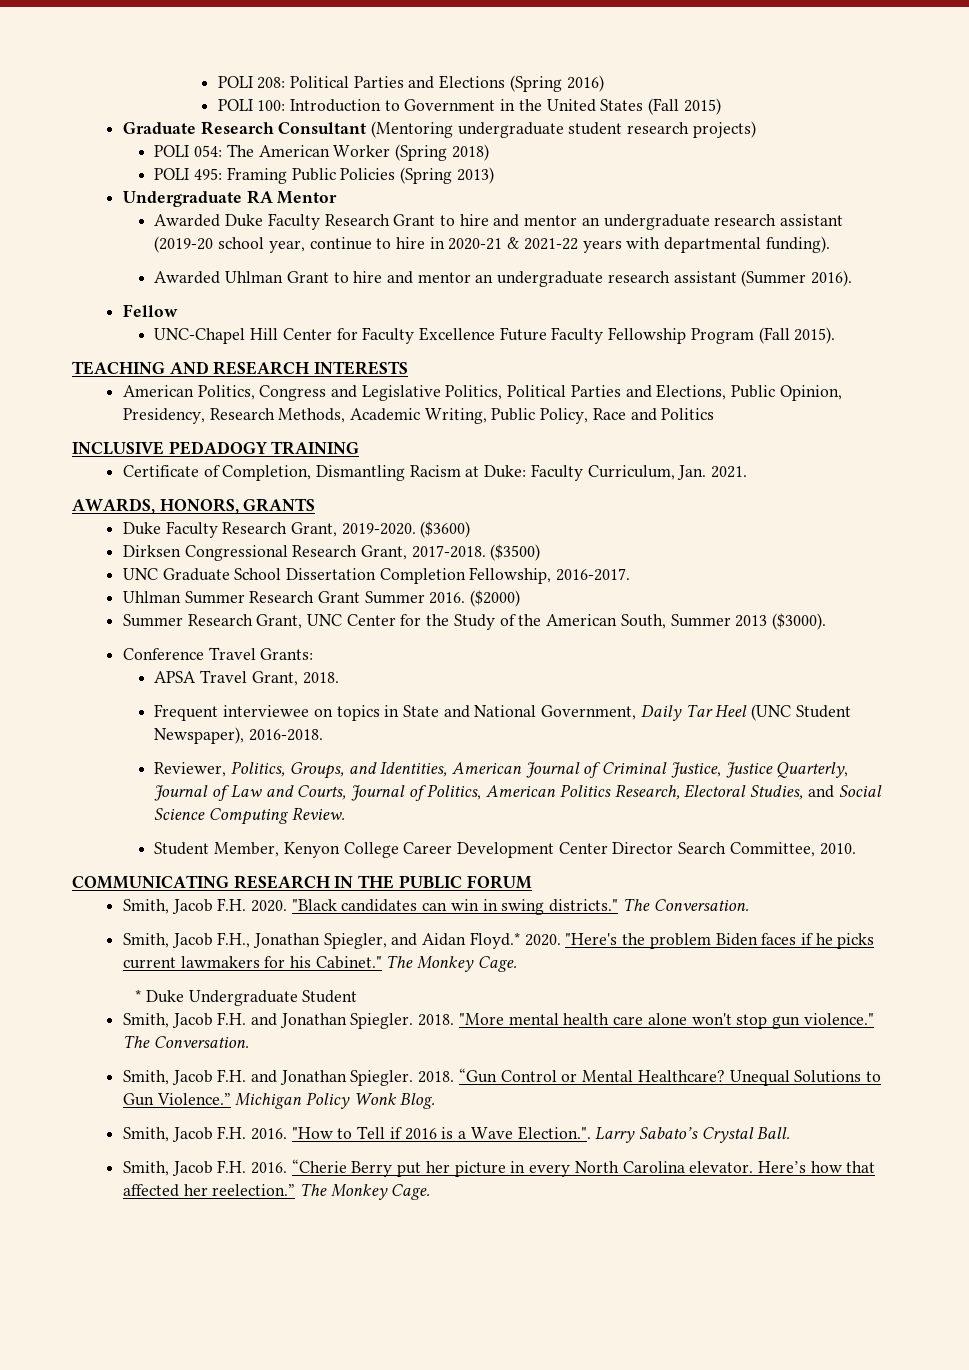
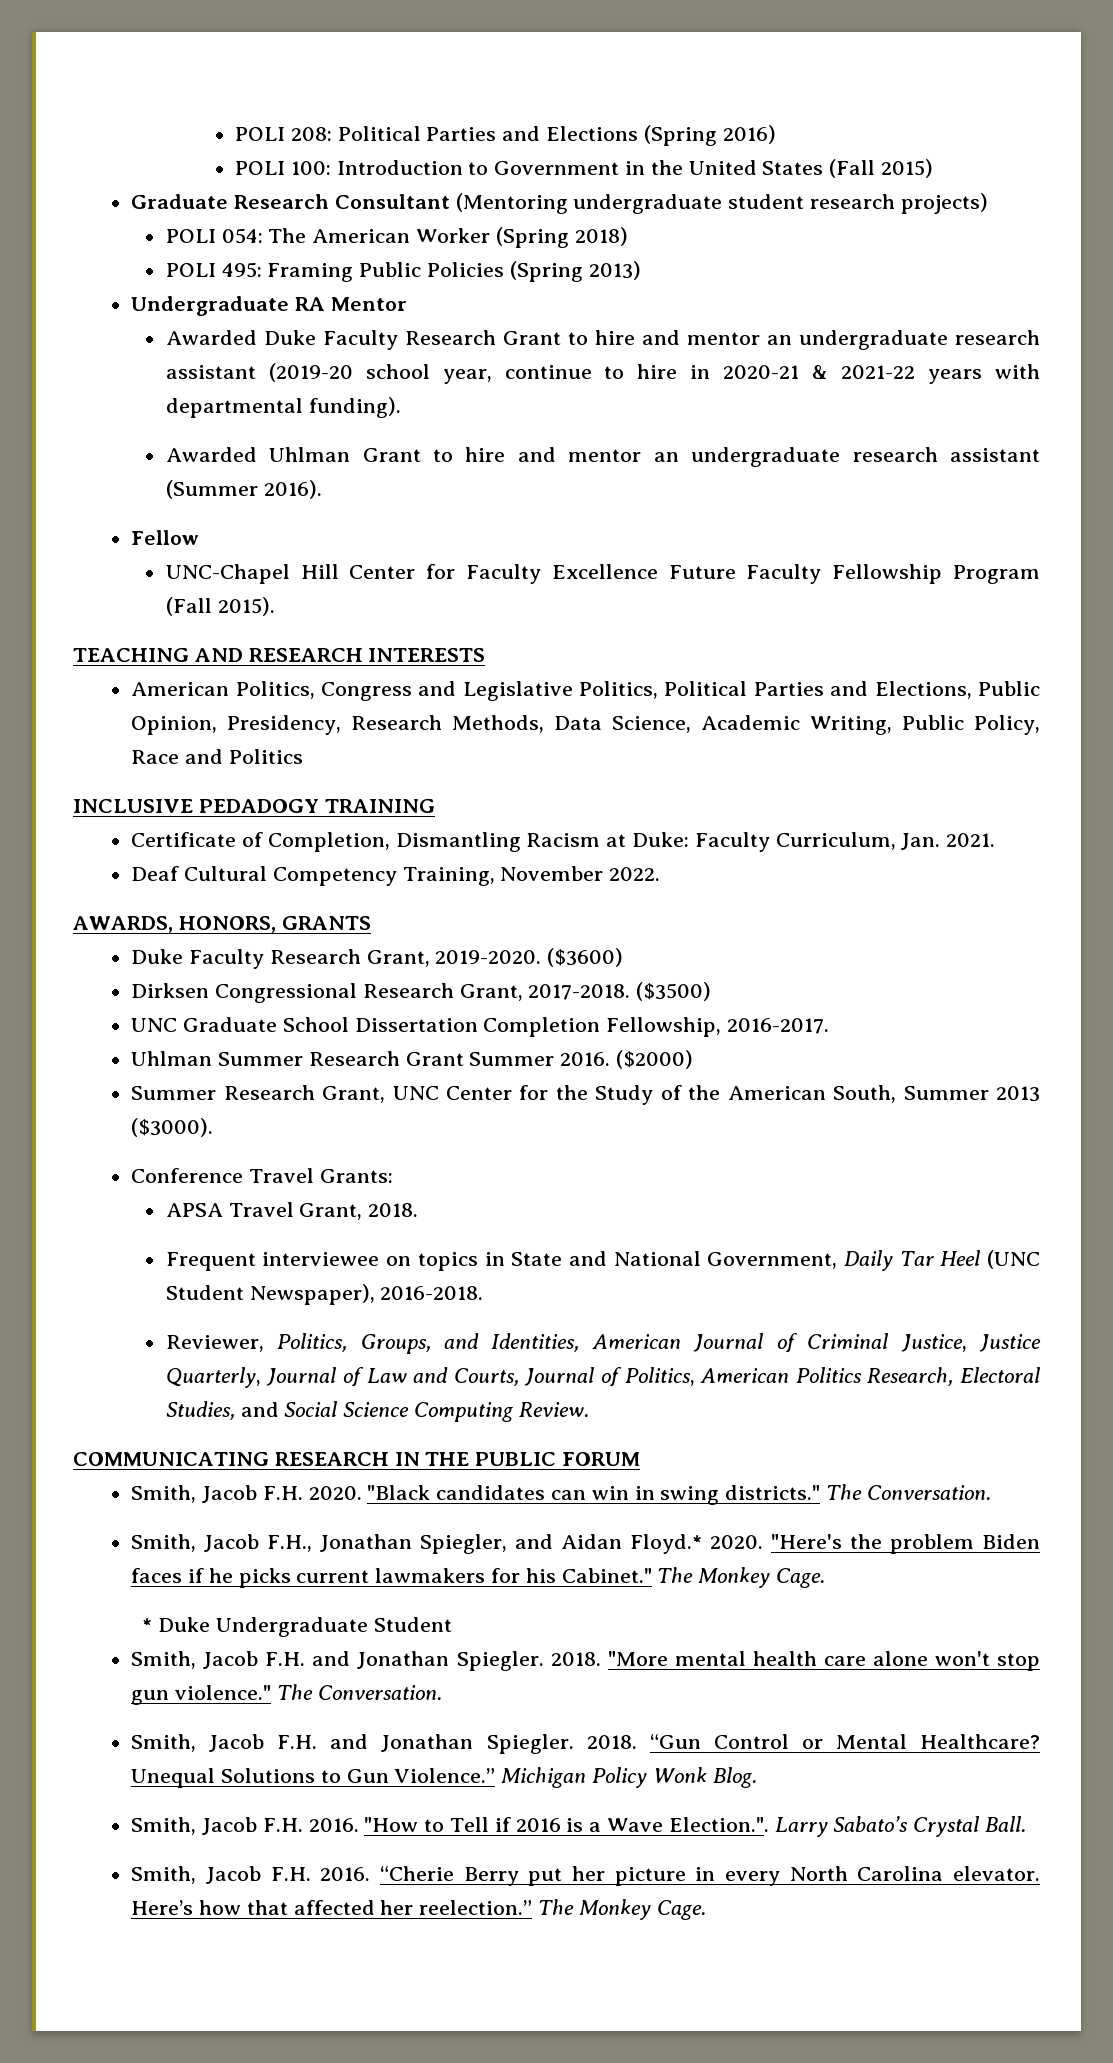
(346, 415) none -> [554,716,692,733] Data Science,
(748, 472) none -> [131,866,661,886] // Deaf Cultural Competency Training, November 2022.
[154,842,856,858] // Student Member, Kenyon College Career Development Center Director Search Committee, 2010. -> (589, 1409) none

